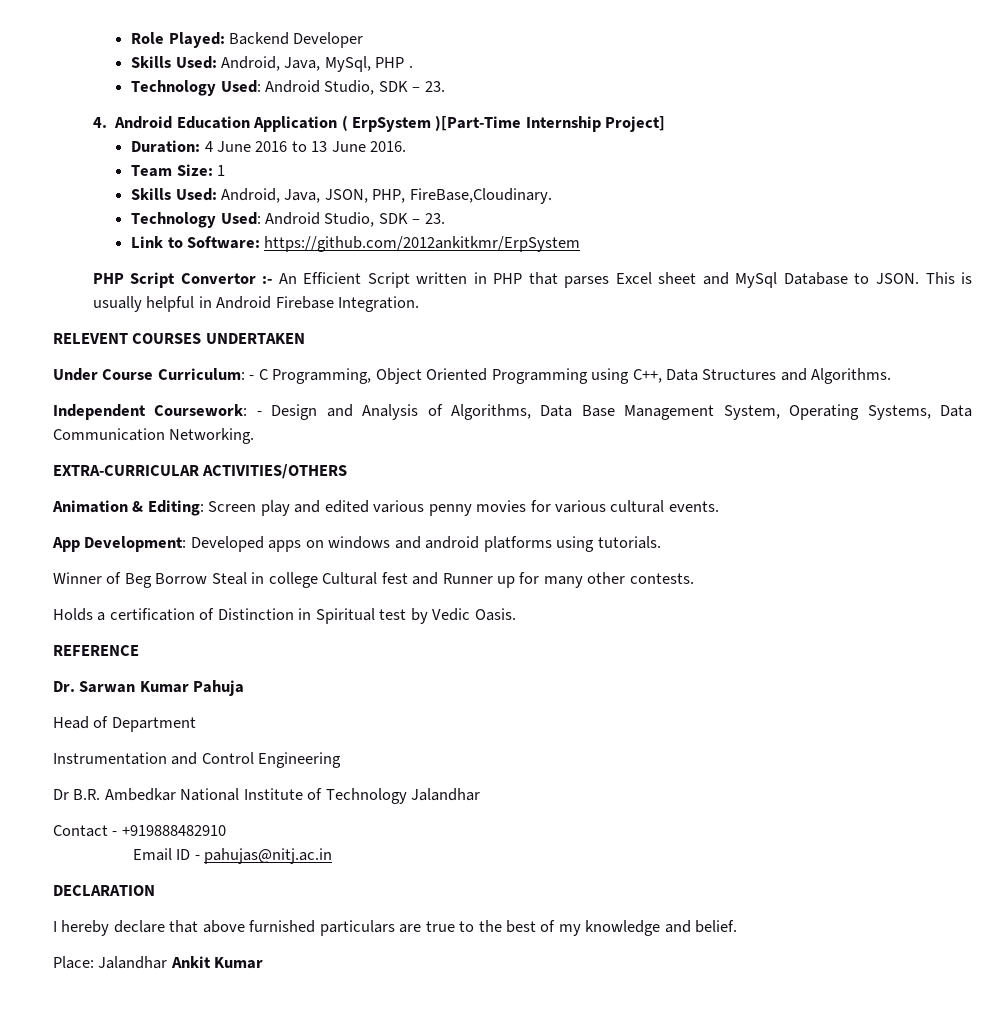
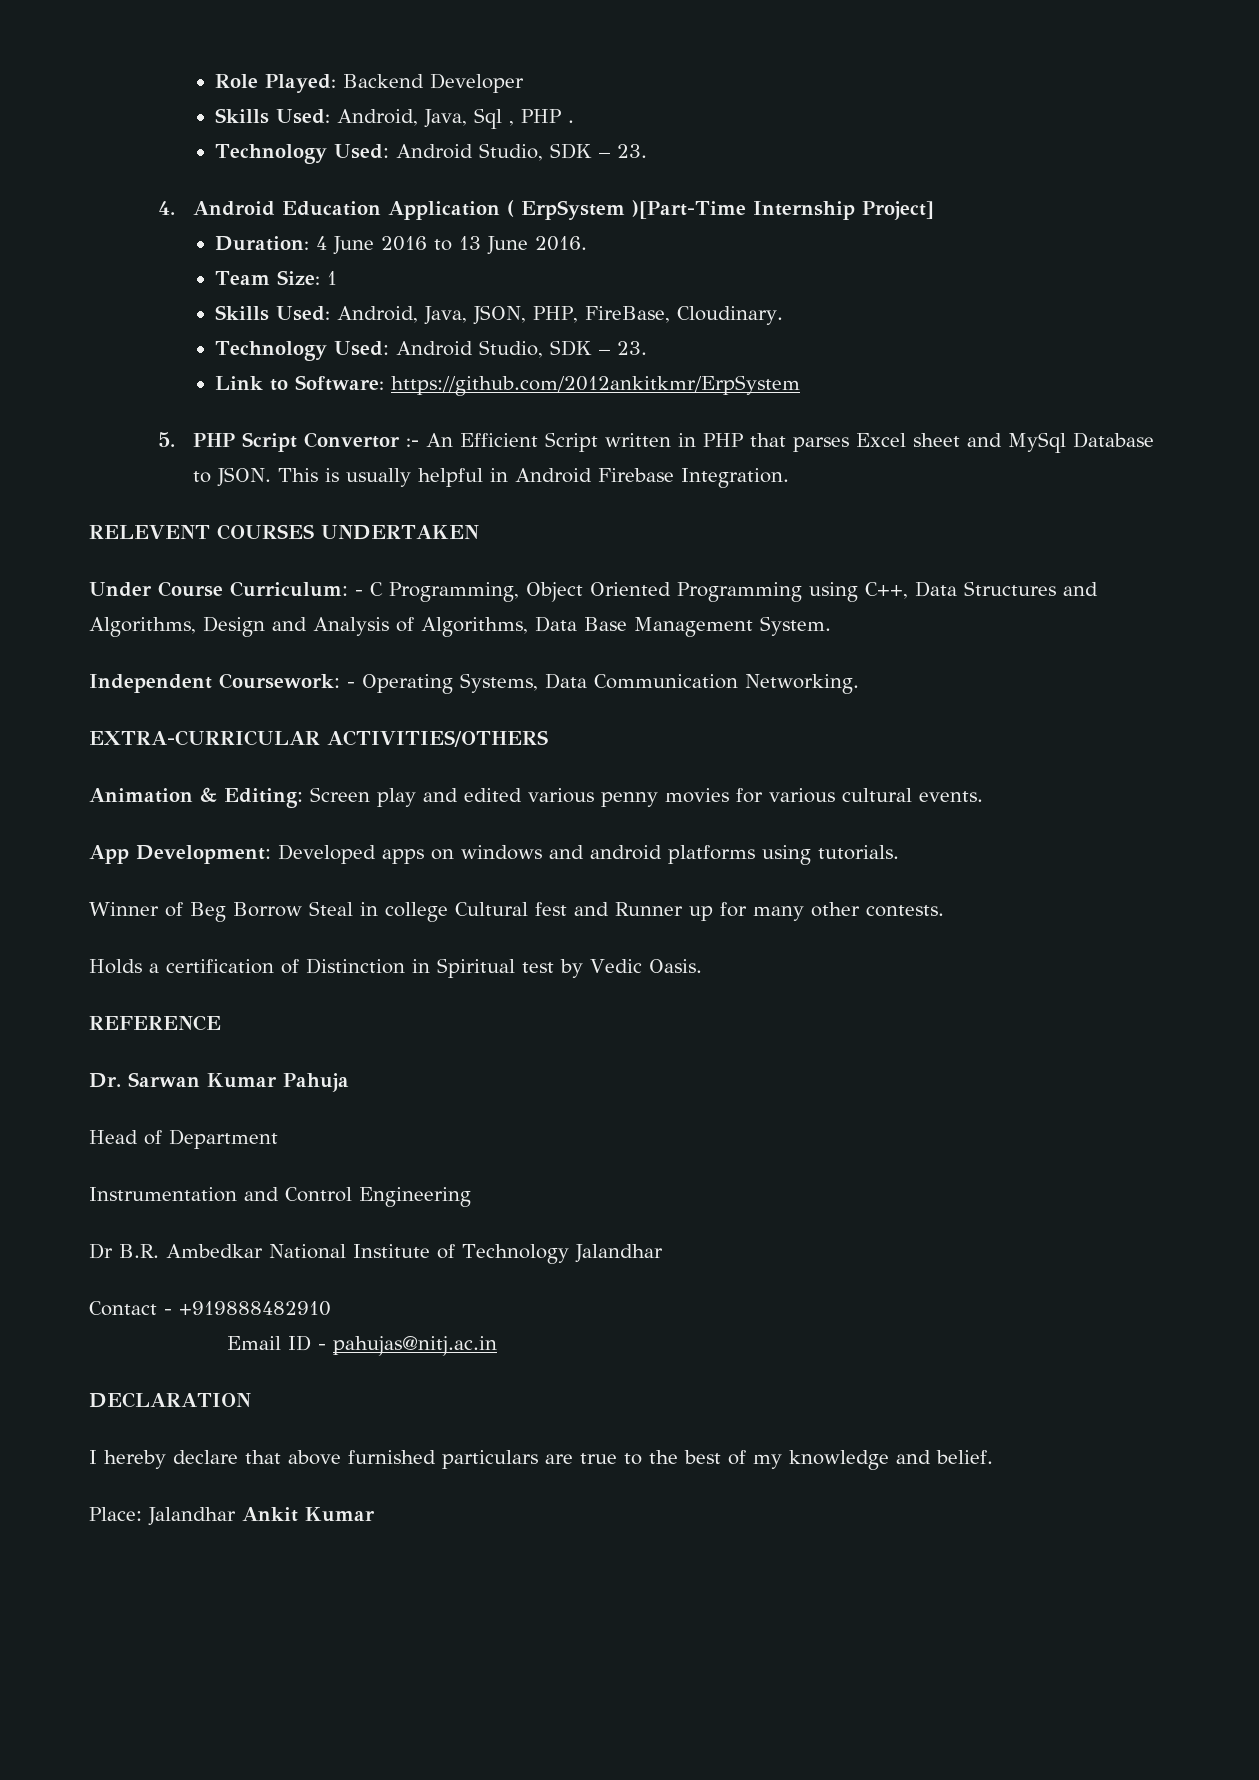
[324,56,371,72] MySql, -> [474,108,515,129] Sql ,
[409,188,552,204] FireBase,Cloudinary. -> [585,306,784,325] FireBase, Cloudinary.
(581, 244) none -> [158,432,176,447] 5.
[811,368,892,384] [53,404,262,420] Algorithms. // Independent Coursework: - -> [89,617,196,637] Algorithms,
[723,405,780,420] System, -> [760,616,831,636] [89,673,355,693] System. // Independent Coursework: -

